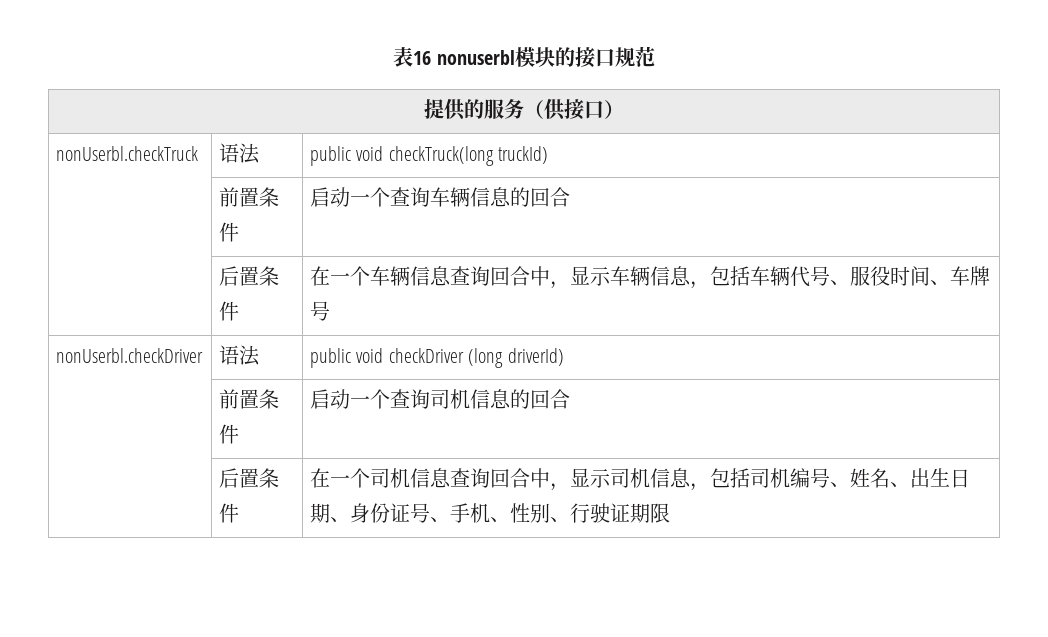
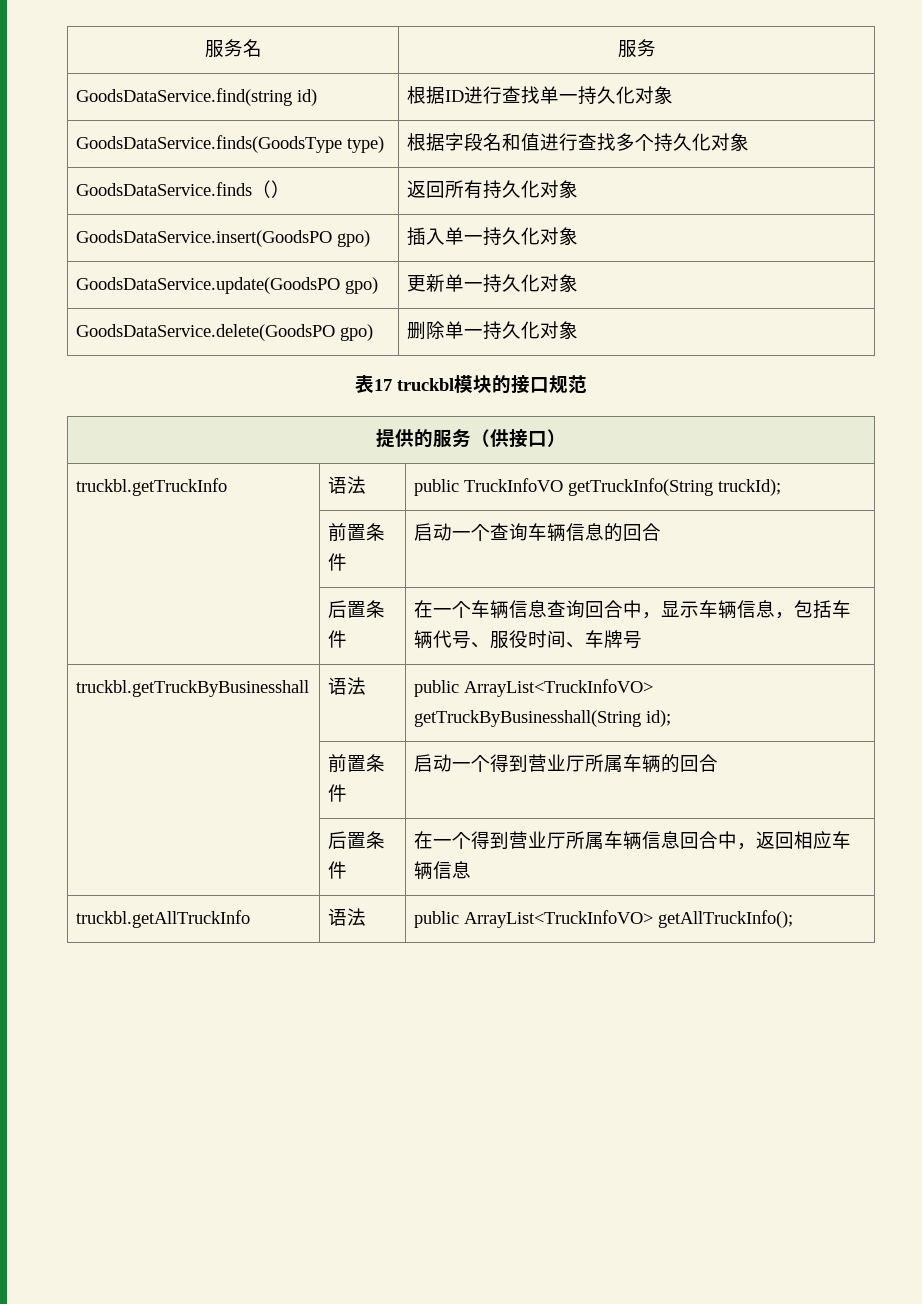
[393,47,515,67] 表16 nonuserbl -> [204,39,262,58] [617,39,656,58] [76,88,318,106] [407,86,674,105] [76,135,385,153] [407,133,750,152] [76,180,291,198] [407,180,579,199] [76,230,371,247] [407,227,579,246] [76,277,379,294] [407,274,579,293] [76,324,374,341] [407,321,579,340] [355,375,454,393] 服务名 | 服务 // GoodsDataService.find(string id) | 根据ID进行查找单一持久化对象 // GoodsDataService.finds(GoodsType type) | 根据字段名和值进行查找多个持久化对象 // GoodsDataService.finds（） | 返回所有持久化对象 // GoodsDataService.insert(GoodsPO gpo) | 插入单一持久化对象 // GoodsDataService.update(GoodsPO gpo) | 更新单一持久化对象 // GoodsDataService.delete(GoodsPO gpo) | 删除单一持久化对象 // 表17 truckbl
[56,146,199,161] [219,143,261,164] [310,146,549,166] nonUserbl.checkTruck | 语法 | public void checkTruck(long truckId) -> [76,478,228,496] [328,476,367,494] [414,478,782,496] truckbl.getTruckInfo | 语法 | public TruckInfoVO getTruckInfo(String truckId);
[56,348,204,363] [219,345,261,366] [310,348,564,368] [219,389,280,409] [219,424,240,444] [310,389,571,409] [219,468,280,488] [219,503,240,523] [310,468,971,491] [310,503,671,523] nonUserbl.checkDriver | 语法 | public void checkDriver (long driverId) // | 前置条件 | 启动一个查询司机信息的回合 // | 后置条件 | 在一个司机信息查询回合中，显示司机信息，包括司机编号、姓名、出生日期、身份证号、手机、性别、行驶证期限 -> [76,680,310,697] [328,677,367,695] [414,679,654,697] [414,710,672,727] [328,754,386,772] [328,784,348,802] [414,754,719,773] [328,831,386,849] [328,861,348,879] [414,831,852,850] [414,861,472,880] [76,910,251,928] [328,908,367,926] [414,910,794,928] truckbl.getTruckByBusinesshall | 语法 | public ArrayList<TruckInfoVO> getTruckByBusinesshall(String id); // | 前置条件 | 启动一个得到营业厅所属车辆的回合 // | 后置条件 | 在一个得到营业厅所属车辆信息回合中，返回相应车辆信息 // truckbl.getAllTruckInfo | 语法 | public ArrayList<TruckInfoVO> getAllTruckInfo();

